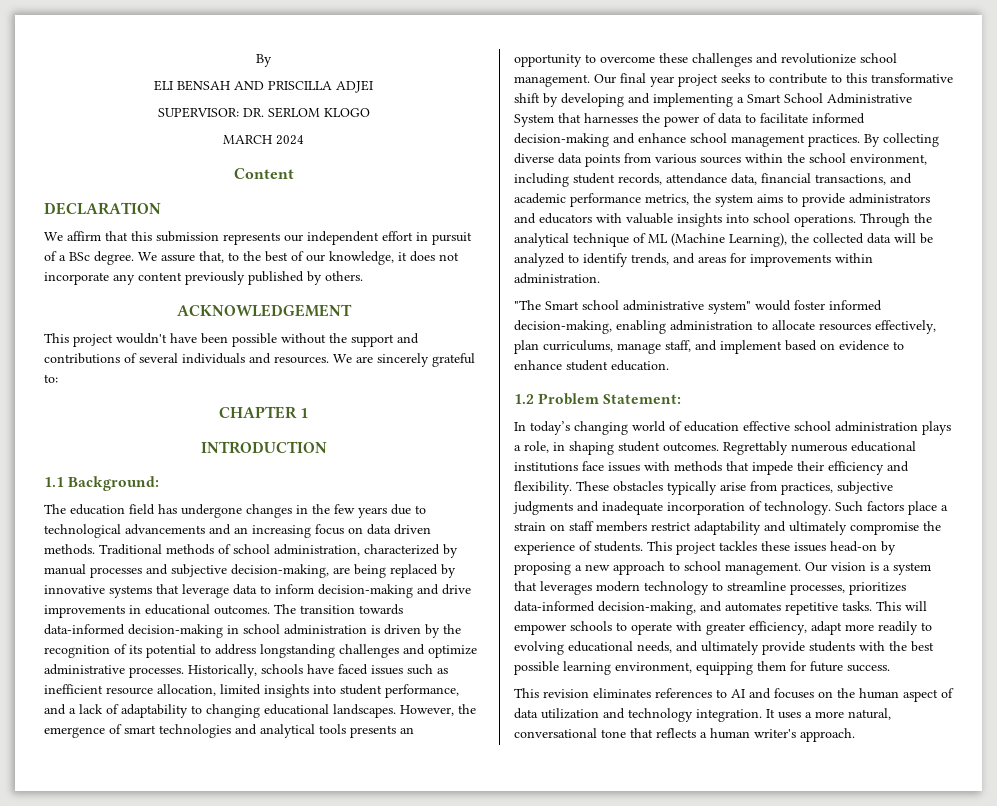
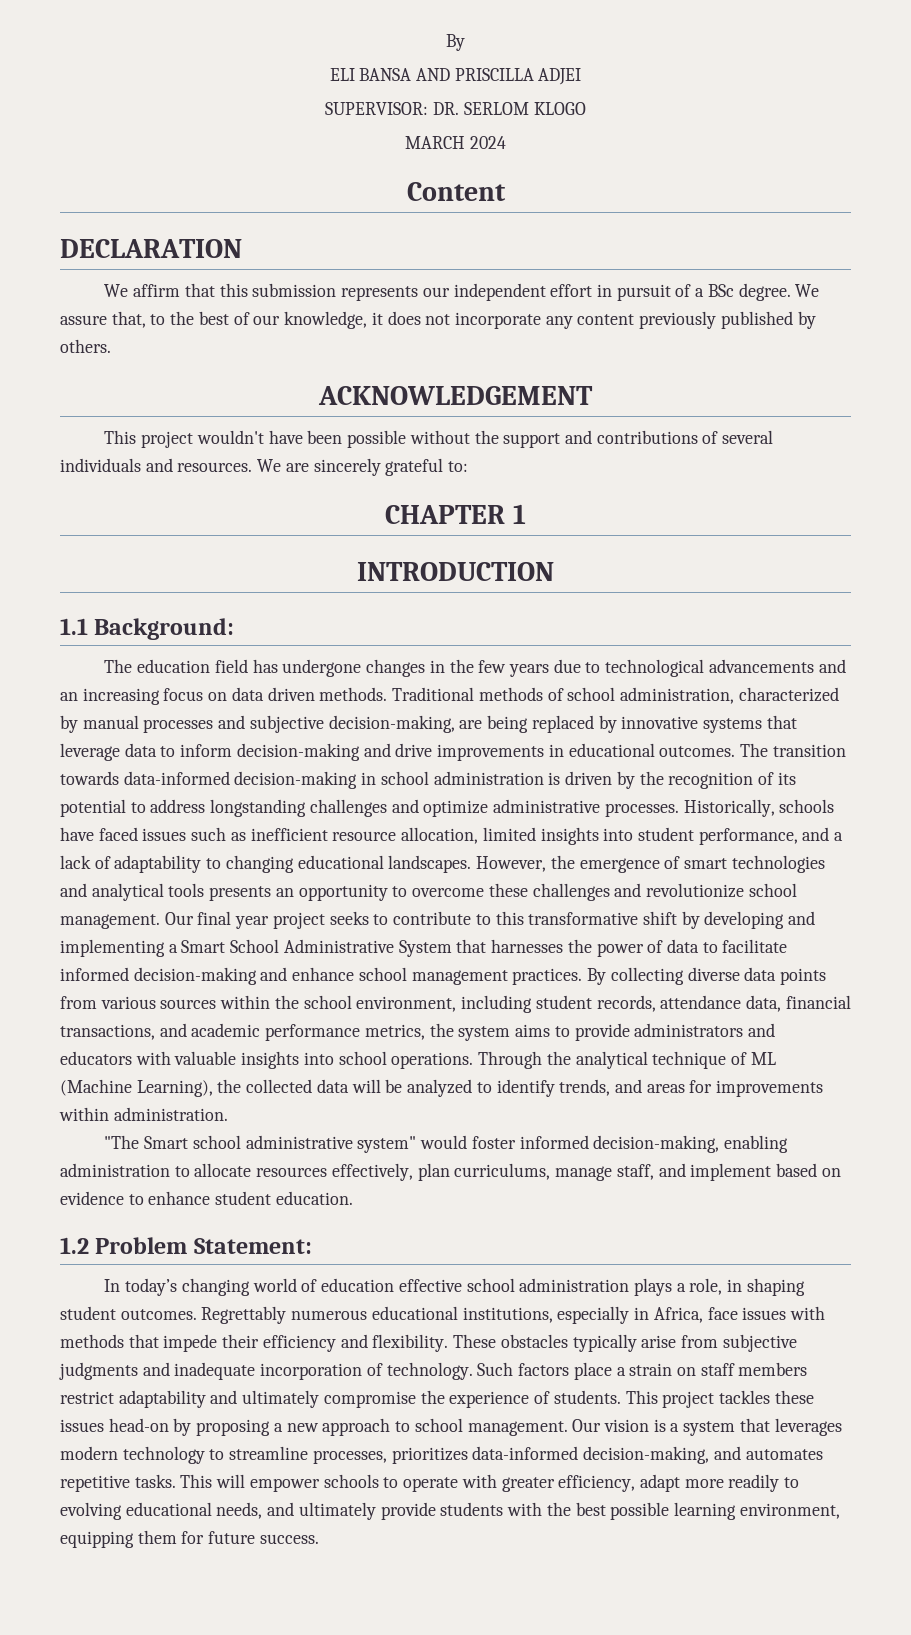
[177,80,230,91] BENSAH -> [359,68,412,81] BANSA
[514,462,578,472] institutions -> [462,1306,703,1324] institutions, especially in Africa,
[781,482,833,495] practices, -> (718, 1341) none
[514,688,954,702] [514,708,891,722] [514,728,855,742] // This revision eliminates references to AI and focuses on the human aspect of data utilization and technology integration. It uses a more natural, conversational tone that reflects a human writer's approach. -> (319, 1539) none

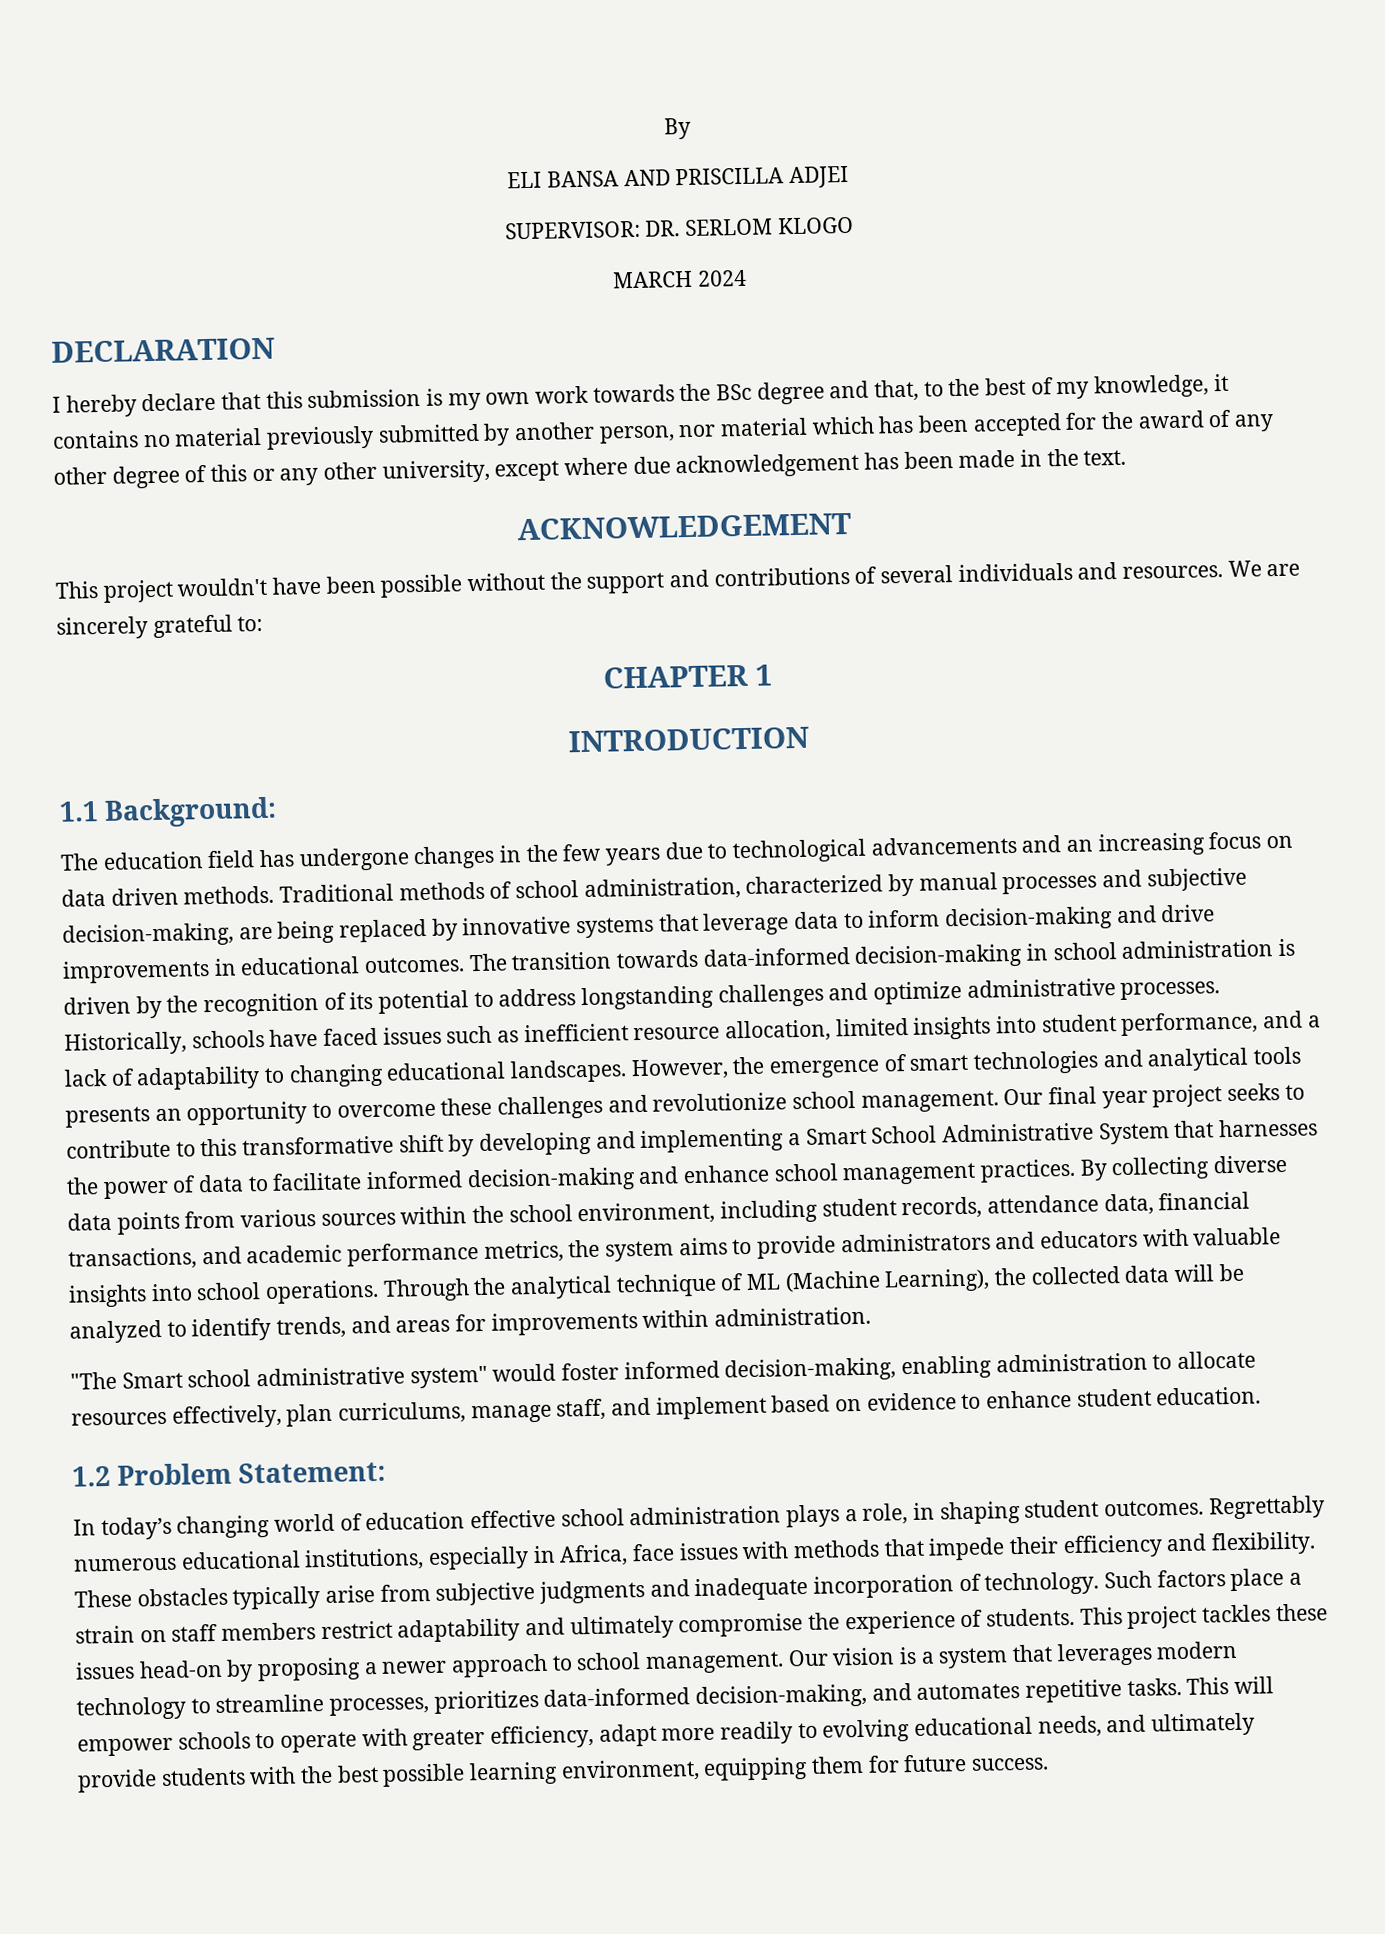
[406,182,506,201] // Content -> (747, 278) none
[104,283,820,301] [60,315,107,325] We affirm that this submission represents our independent effort in pursuit of a BSc degree. We assure -> [52,380,870,418] I hereby declare that this submission is my own work towards the BSc degree and
[253,315,281,325] our -> [1056,381,1090,400] my
[387,311,816,329] [60,339,111,353] does not incorporate any content previously published by others. -> [52,409,1275,450] [53,448,1127,489] contains no material previously submitted by another person, nor material which has been accepted for the award of any other degree of this or any other university, except where due acknowledgement has been made in the text.
[286,1423,319,1432] new -> [381,1660,448,1674] newer

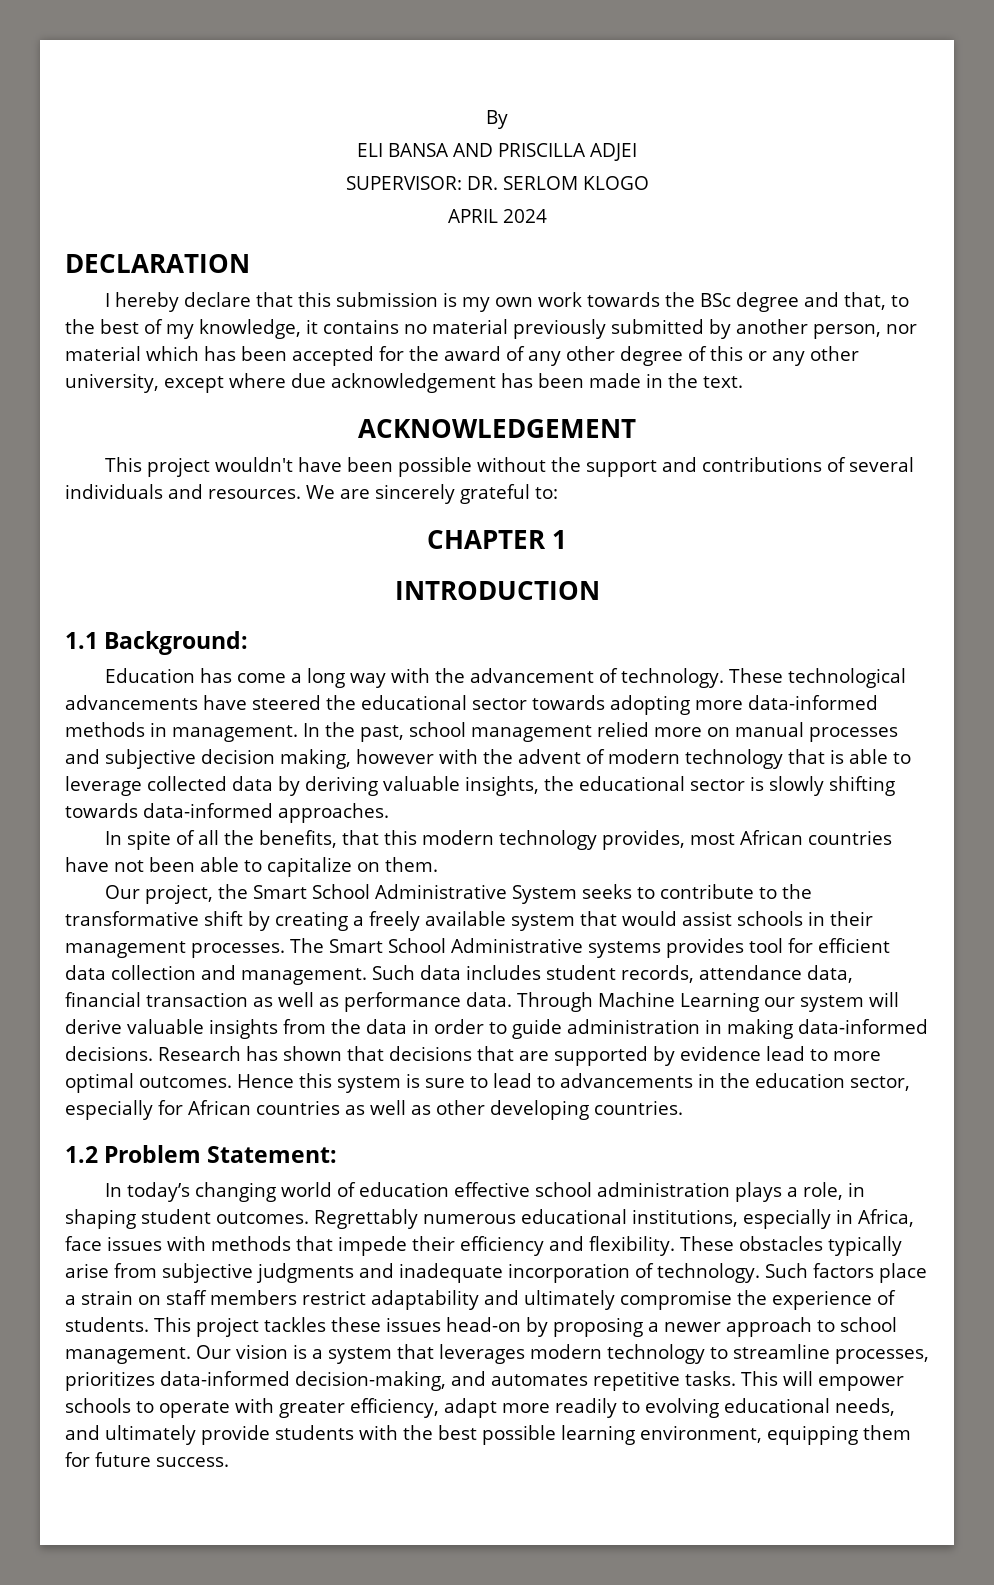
[613,270,694,289] MARCH -> [447,209,498,223] APRIL
[60,831,1294,872] [61,867,1247,907] [62,904,1216,948] [62,938,1296,984] [63,978,1221,1019] [64,1010,1321,1056] [64,1046,1302,1091] [65,1084,1223,1128] The education field has undergone changes in the few years due to technological advancements and an increasing focus on data driven methods. Traditional methods of school administration, characterized by manual processes and subjective decision-making, are being replaced by innovative systems that leverage data to inform decision-making and drive improvements in educational outcomes. The transition towards data-informed decision-making in school administration is driven by the recognition of its potential to address longstanding challenges and optimize administrative processes. Historically, schools have faced issues such as inefficient resource allocation, limited insights into student performance, and a lack of adaptability to changing educational landscapes. However, the emergence of smart technologies and analytical tools presents an opportunity to overcome these challenges and revolutionize school management. Our final year project -> [104,668,906,688] [65,695,878,715] [65,722,898,742] [65,749,911,769] [65,776,895,796] [65,803,389,823] [104,830,892,850] [65,857,438,877] [104,884,577,904] Education has come a long way with the advancement of technology. These technological advancements have steered the educational sector towards adopting more data-informed methods in management. In the past, school management relied more on manual processes and subjective decision making, however with the advent of modern technology that is able to leverage collected data by deriving valuable insights, the educational sector is slowly shifting towards data-informed approaches. // In spite of all the benefits, that this modern technology provides, most African countries have not been able to capitalize on them. // Our project, the Smart School Administrative System
[200,1138,238,1157] this -> [781,884,812,899] the
[479,1118,1319,1157] [66,1154,1288,1200] [67,1199,819,1235] developing and implementing a Smart School Administrative System that harnesses the power of data to facilitate informed decision-making and enhance school management practices. By collecting diverse data points from various sources within the school environment, including -> [275,911,873,931] [65,938,890,958] [65,965,541,985] creating a freely available system that would assist schools in their management processes. The Smart School Administrative systems provides tool for efficient data collection and management. Such data includes
[68,1227,1282,1271] [68,1263,1244,1308] [69,1306,872,1344] [70,1350,1257,1390] [71,1386,1262,1429] transactions, and academic performance metrics, the system aims to provide administrators and educators with valuable insights into school operations. Through the analytical technique of ML (Machine Learning), the collected data will be analyzed to identify trends, and areas for improvements within administration. // "The Smart school administrative system" would foster informed decision-making, enabling administration to allocate resources effectively, plan curriculums, manage staff, and implement based on evidence to enhance student education. -> [146,992,899,1012] [65,1019,928,1039] [65,1046,881,1066] [65,1073,910,1093] [65,1100,683,1120] transaction as well as performance data. Through Machine Learning our system will derive valuable insights from the data in order to guide administration in making data-informed decisions. Research has shown that decisions that are supported by evidence lead to more optimal outcomes. Hence this system is sure to lead to advancements in the education sector, especially for African countries as well as other developing countries.

